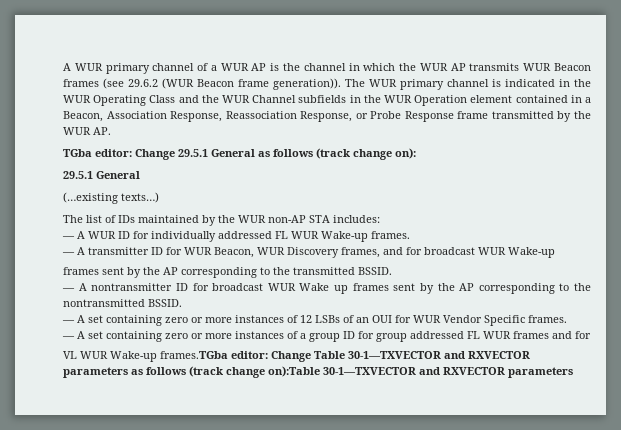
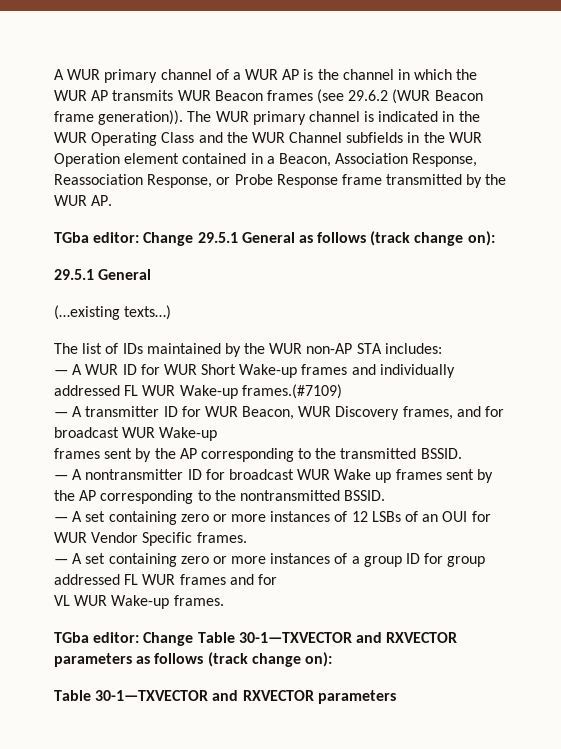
(149, 235) none -> [163,364,376,378] WUR Short Wake-up frames and
[371,231,410,239] frames. -> [241,384,342,399] frames.(#7109)
[160,351,228,359] frames.TGba -> [173,595,224,606] [54,632,89,643] frames. // TGba
[268,366,320,377] on):Table -> [304,652,332,667] [54,690,91,701] on): // Table

